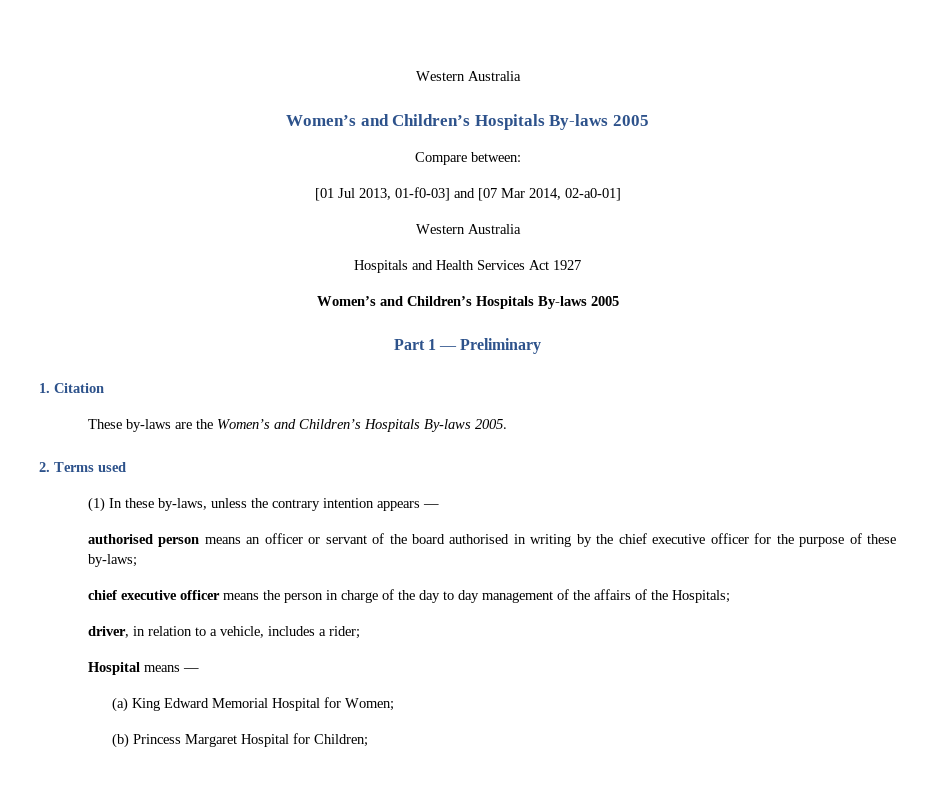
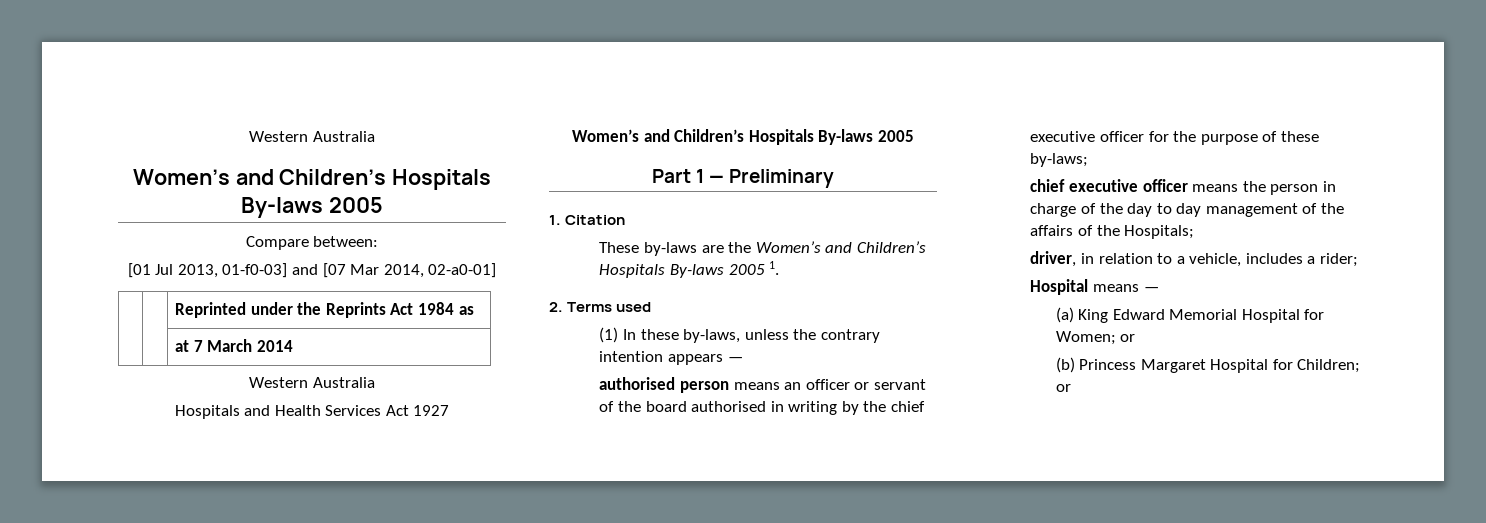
(621, 194) none -> [175,302,474,318] [175,339,293,352] // | | Reprinted under the Reprints Act 1984 as // | | at 7 March 2014
[474,419,507,429] 2005. -> [728,261,780,275] 2005 1.
(395, 704) none -> [1120,334,1136,342] or
(369, 740) none -> [1055,384,1071,392] or

